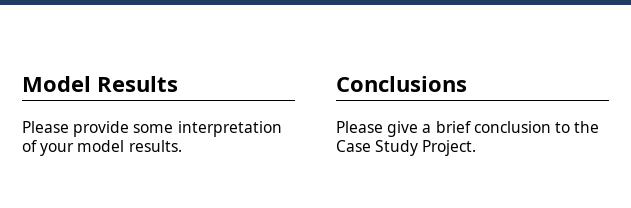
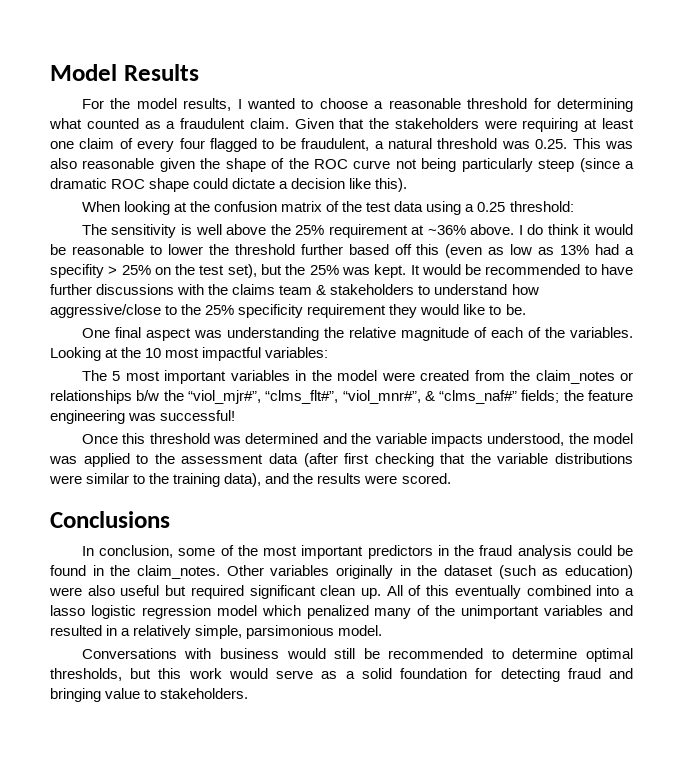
[22,121,282,137] [22,140,182,156] [336,76,467,92] [336,121,600,137] [336,140,477,156] Please provide some interpretation of your model results. // Conclusions // Please give a brief conclusion to the Case Study Project. -> [81,98,634,112] [49,118,634,132] [50,138,633,152] [50,158,635,172] [50,178,408,192] [81,201,574,215] [81,224,634,238] [50,244,634,258] [50,264,633,278] [50,284,539,295] [50,304,526,318] [81,327,633,341] [50,347,329,361] [81,370,633,384] [50,390,633,404] [50,410,236,424] [81,433,634,447] [49,453,633,467] [49,473,451,487] [50,511,170,528] [81,545,633,559] [50,565,634,579] [49,585,634,599] [50,605,634,619] [50,625,383,639] [81,648,634,662] [50,668,633,682] [50,688,249,702] For the model results, I wanted to choose a reasonable threshold for determining what counted as a fraudulent claim. Given that the stakeholders were requiring at least one claim of every four flagged to be fraudulent, a natural threshold was 0.25. This was also reasonable given the shape of the ROC curve not being particularly steep (since a dramatic ROC shape could dictate a decision like this). // When looking at the confusion matrix of the test data using a 0.25 threshold: // The sensitivity is well above the 25% requirement at ~36% above. I do think it would be reasonable to lower the threshold further based off this (even as low as 13% had a specifity > 25% on the test set), but the 25% was kept. It would be recommended to have further discussions with the claims team & stakeholders to understand how aggressive/close to the 25% specificity requirement they would like to be. // One final aspect was understanding the relative magnitude of each of the variables. Looking at the 10 most impactful variables: // The 5 most important variables in the model were created from the claim_notes or relationships b/w the “viol_mjr#”, “clms_flt#”, “viol_mnr#”, & “clms_naf#” fields; the feature engineering was successful! // Once this threshold was determined and the variable impacts understood, the model was applied to the assessment data (after first checking that the variable distributions were similar to the training data), and the results were scored. // Conclusions // In conclusion, some of the most important predictors in the fraud analysis could be found in the claim_notes. Other variables originally in the dataset (such as education) were also useful but required significant clean up. All of this eventually combined into a lasso logistic regression model which penalized many of the unimportant variables and resulted in a relatively simple, parsimonious model. // Conversations with business would still be recommended to determine optimal thresholds, but this work would serve as a solid foundation for detecting fraud and bringing value to stakeholders.

